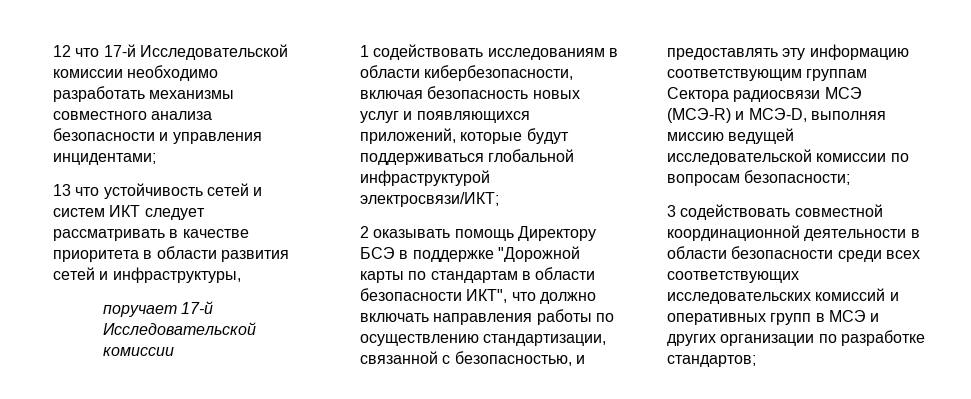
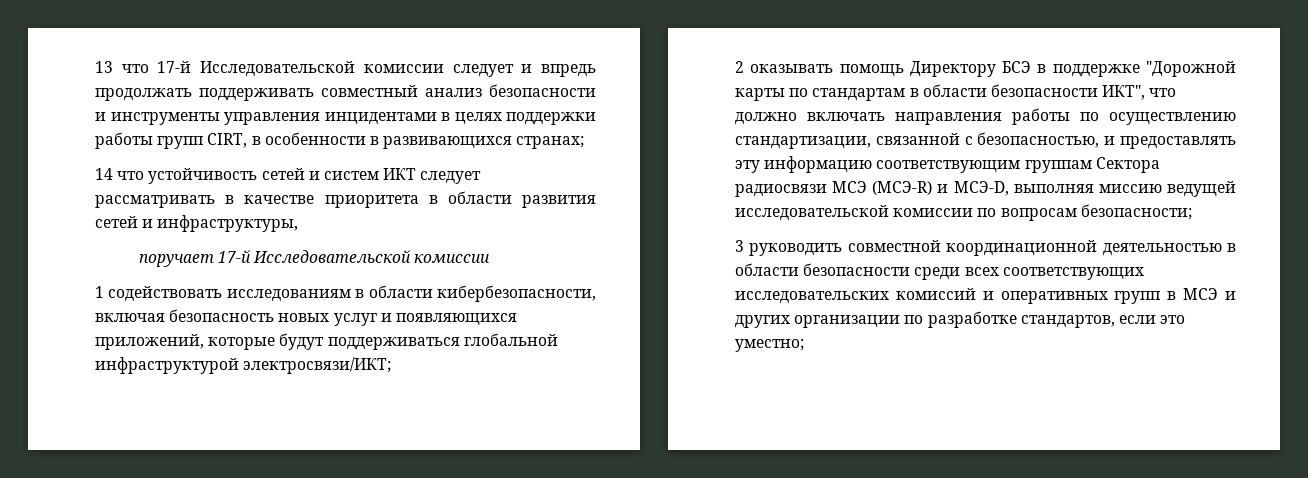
[53,45,71,57] 12 -> [95,61,113,73] 13
[127,65,219,81] [53,86,235,102] [53,111,213,120] [53,128,262,144] [53,153,156,165] [53,184,71,196] необходимо разработать механизмы совместного анализа безопасности и управления инцидентами; // 13 -> [452,64,596,77] [95,84,596,101] [95,112,596,125] [95,132,585,149] [95,168,113,180] следует и впредь продолжать поддерживать совместный анализ безопасности и инструменты управления инцидентами в целях поддержки работы групп CIRT, в особенности в развивающихся странах; // 14
[680,204,791,220] содействовать -> [749,243,843,256] руководить
[804,229,907,241] деятельности -> [1102,243,1222,256] деятельностью
[667,355,756,367] стандартов; -> [1020,315,1186,328] [735,339,804,352] стандартов, если это уместно;

